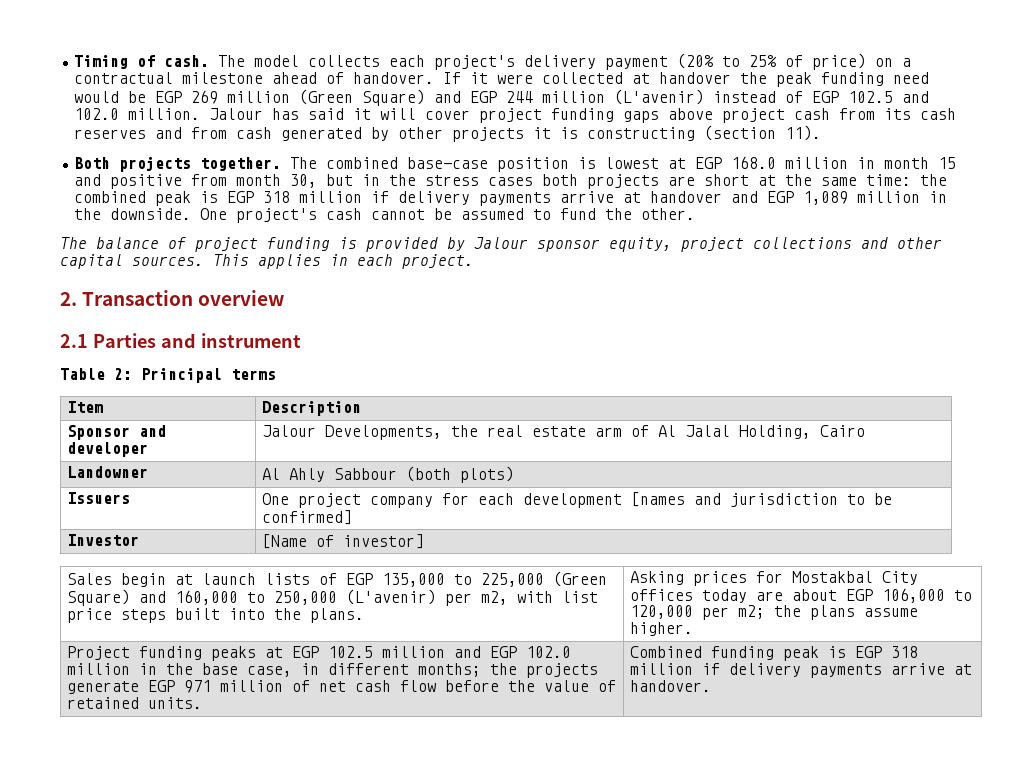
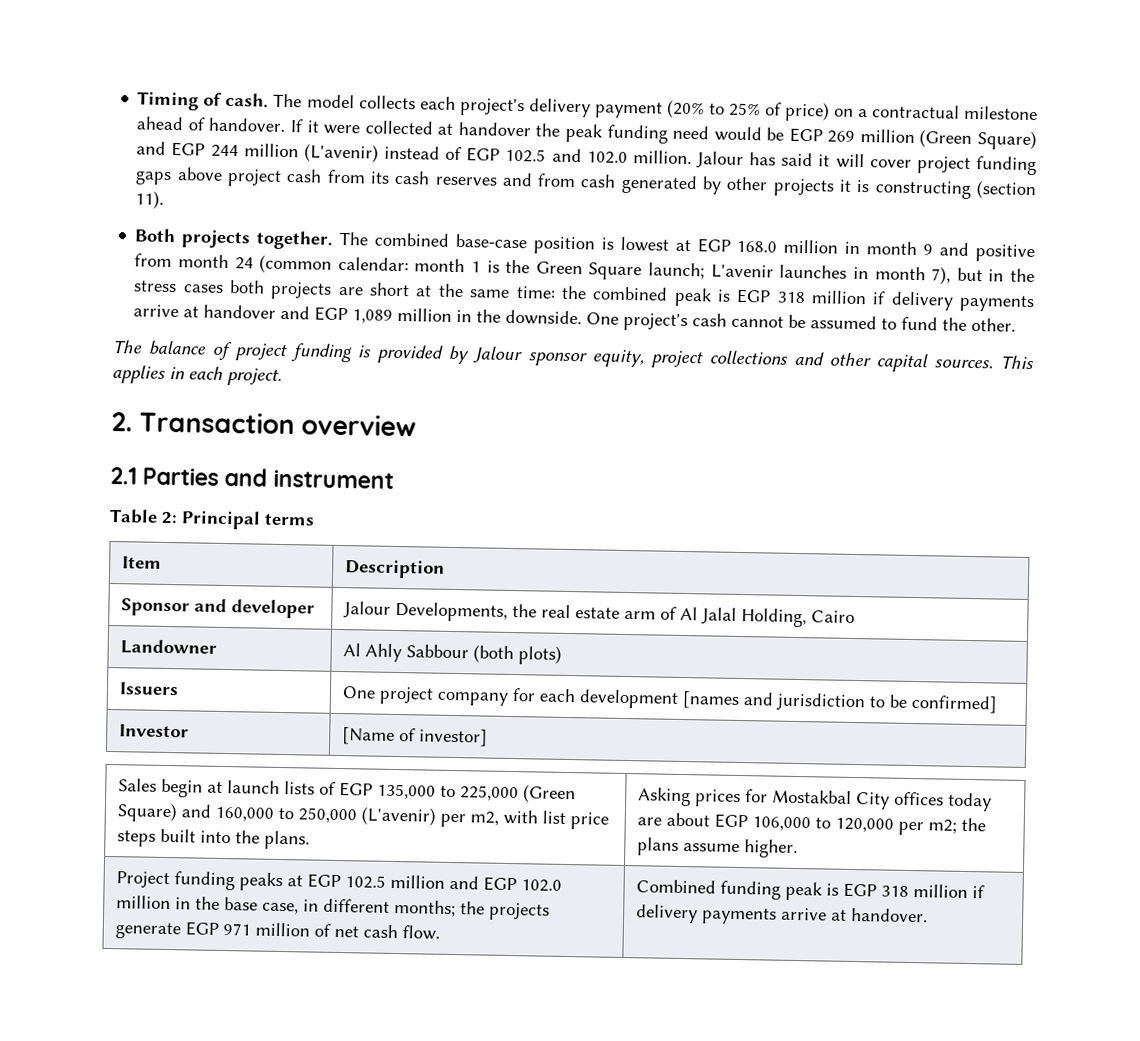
[938,157,957,169] 15 -> [923,244,934,256] 9
[290,174,318,188] 30, -> [234,254,952,285] 24 (common calendar: month 1 is the Green Square launch; L'avenir launches in month 7),
[400,680,617,692] [67,697,203,709] flow before the value of retained units. -> [402,925,441,940] flow.

